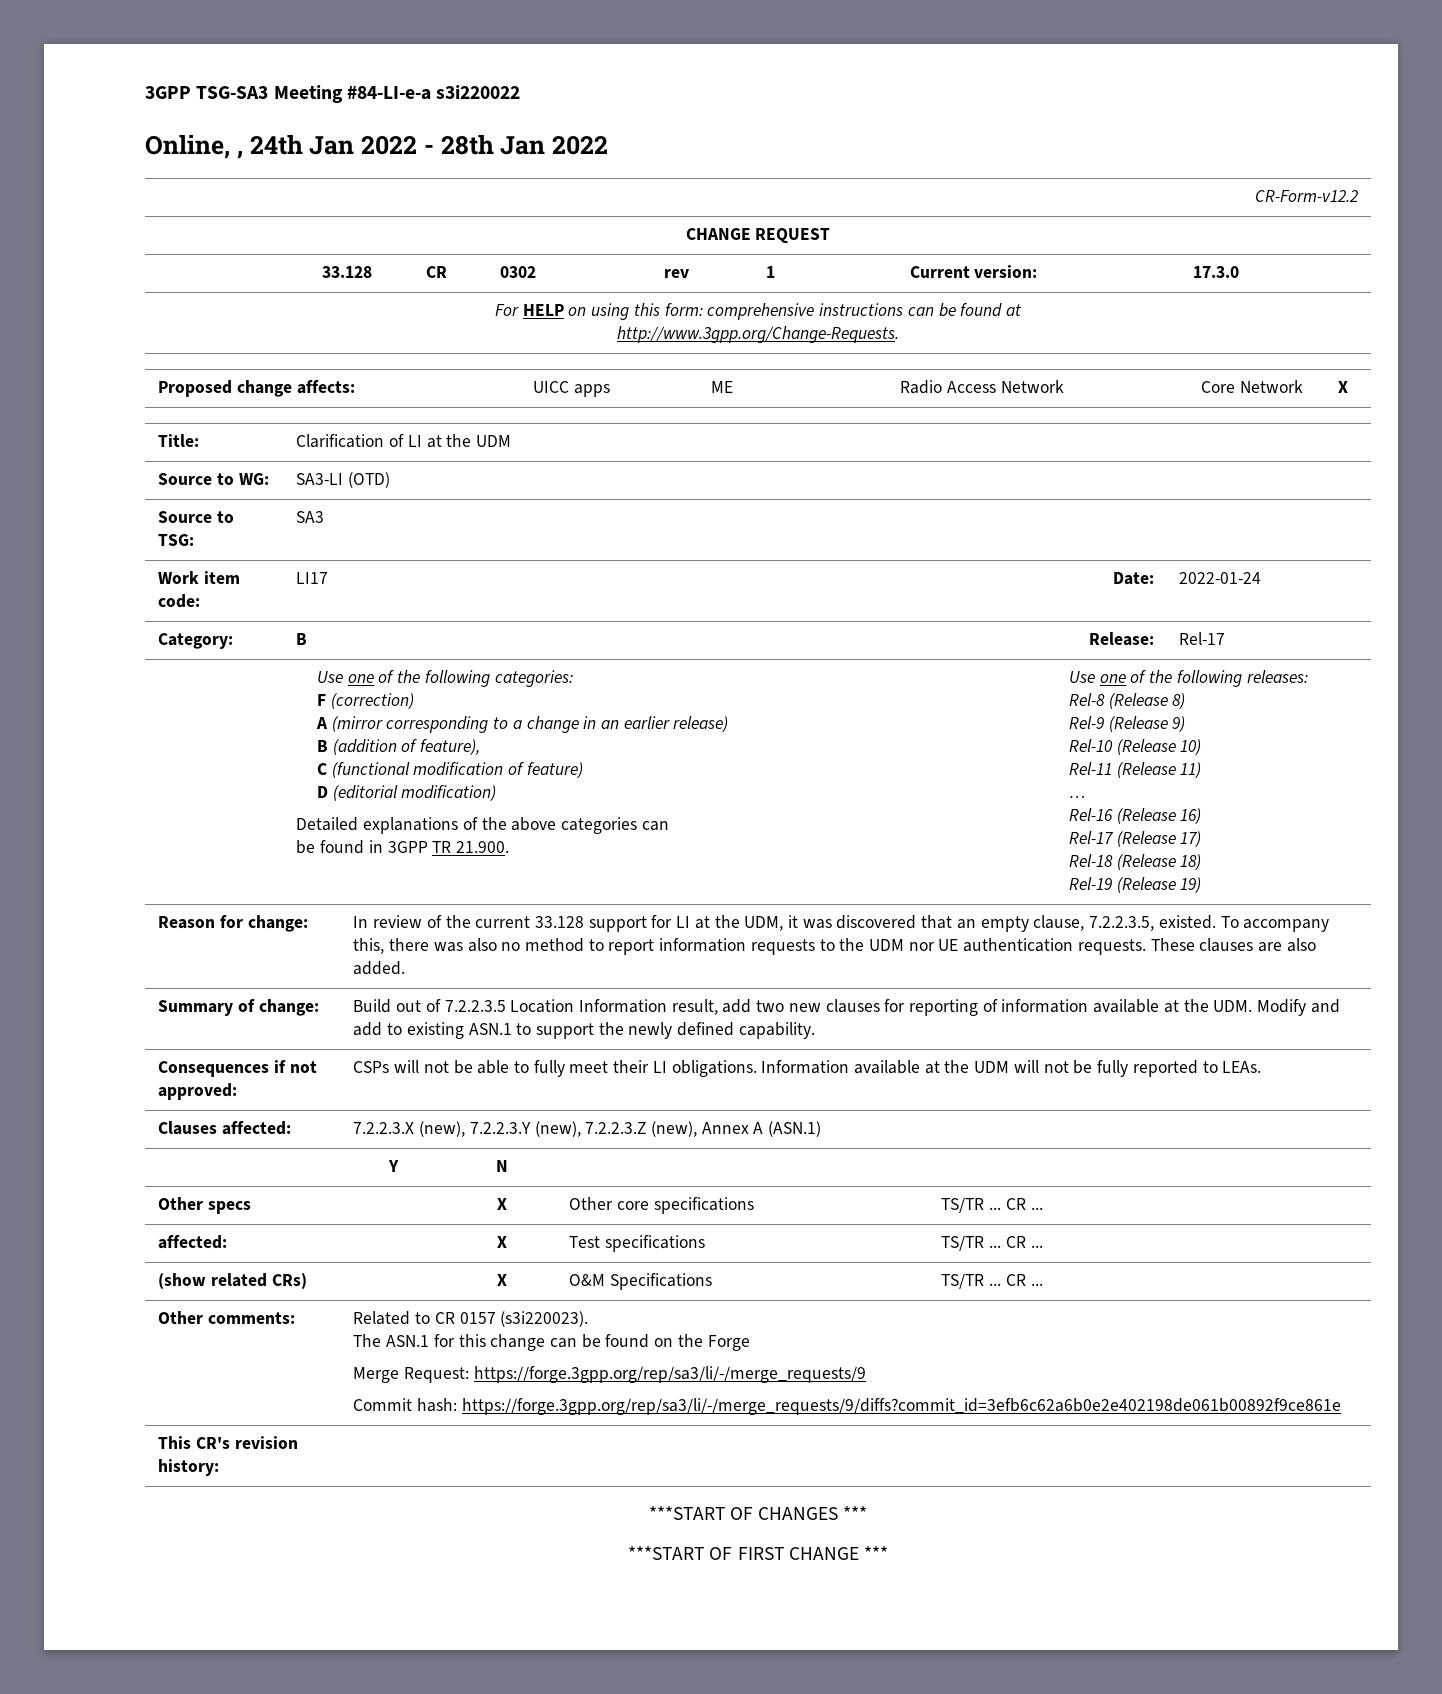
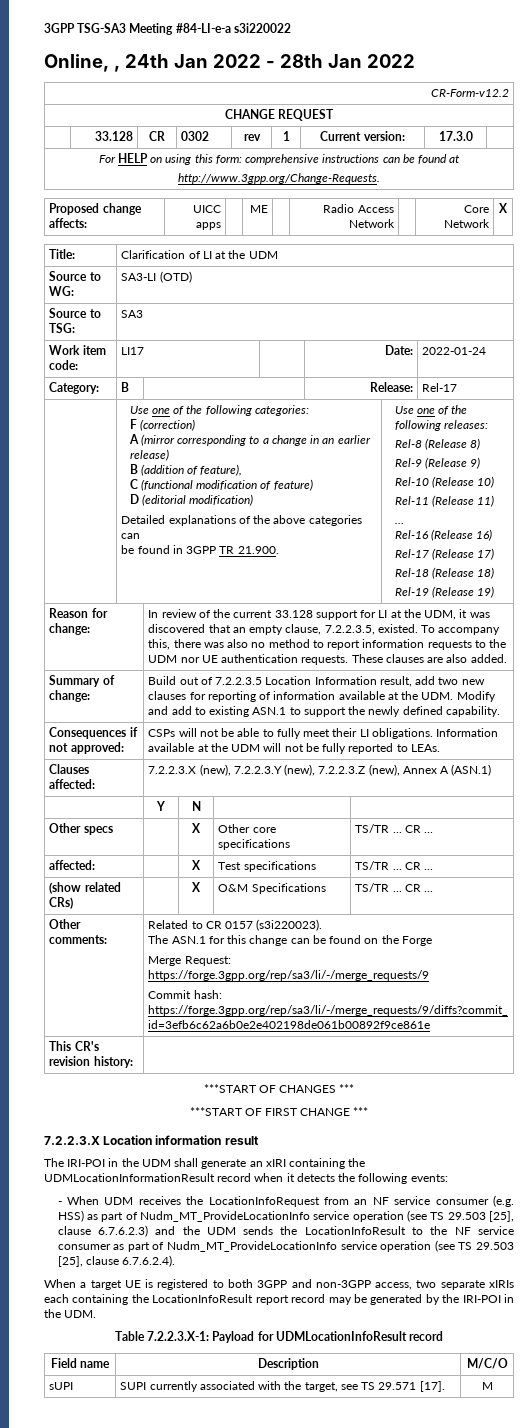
(889, 1553) none -> [44,1135,259,1145] [44,1158,366,1169] [44,1173,448,1184] [57,1195,514,1207] [57,1210,514,1222] [57,1225,514,1237] [57,1240,514,1252] [57,1255,176,1267] [44,1279,514,1290] [44,1294,515,1305] [44,1309,97,1318] [114,1331,444,1343] [50,1358,111,1368] [257,1358,319,1370] [466,1358,508,1369] [49,1382,74,1390] [120,1381,445,1392] [481,1382,493,1390] // 7.2.2.3.X Location information result // The IRI-POI in the UDM shall generate an xIRI containing the UDMLocationInformationResult record when it detects the following events: // - When UDM receives the LocationInfoRequest from an NF service consumer (e.g. HSS) as part of Nudm_MT_ProvideLocationInfo service operation (see TS 29.503 [25], clause 6.7.6.2.3) and the UDM sends the LocationInfoResult to the NF service consumer as part of Nudm_MT_ProvideLocationInfo service operation (see TS 29.503 [25], clause 6.7.6.2.4). // When a target UE is registered to both 3GPP and non-3GPP access, two separate xIRIs each containing the LocationInfoResult report record may be generated by the IRI-POI in the UDM. // Table 7.2.2.3.X-1: Payload for UDMLocationInfoResult record // Field name | Description | M/C/O // sUPI | SUPI currently associated with the target, see TS 29.571 [17]. | M

